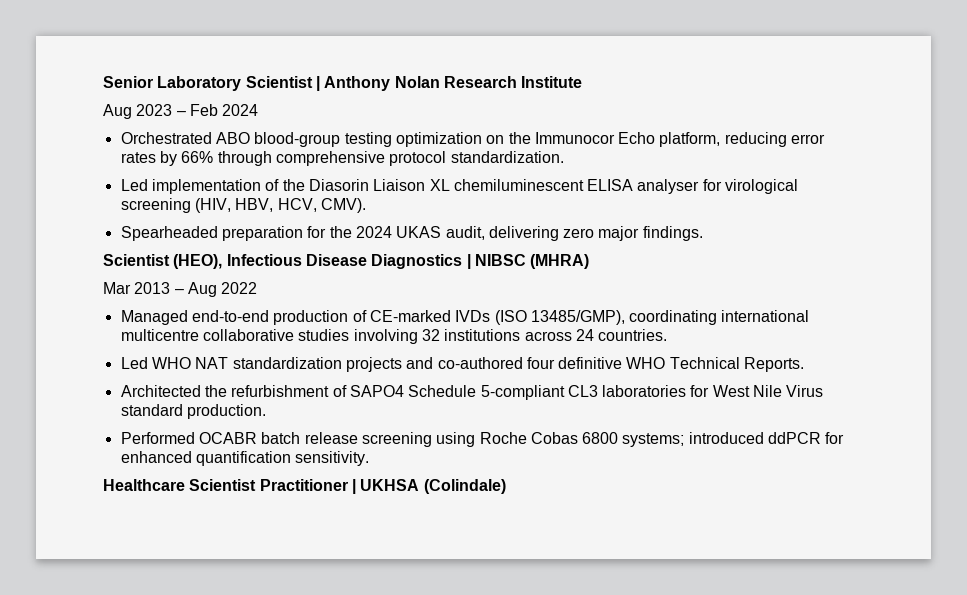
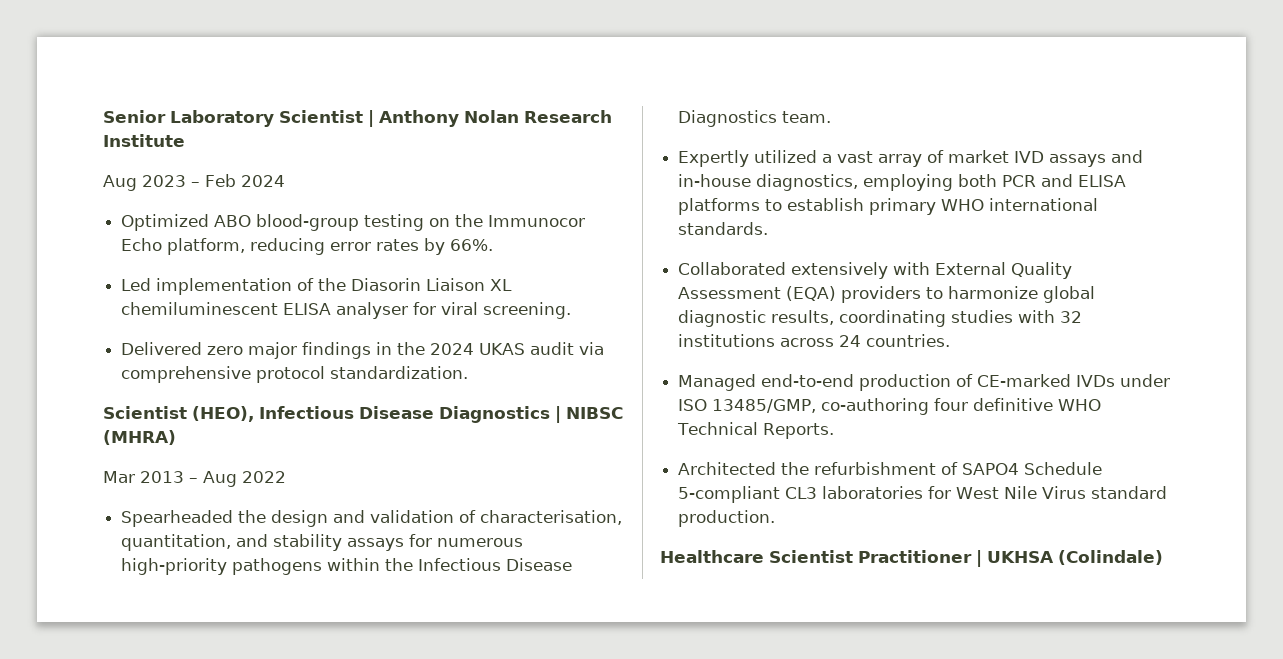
[120,132,212,144] Orchestrated -> [121,214,210,231] Optimized
[395,132,482,147] optimization -> (425, 222) none
[181,151,564,166] 66% through comprehensive protocol standardization. -> [450,239,494,251] 66%.
[725,179,799,194] [120,198,366,213] [120,226,703,241] virological screening (HIV, HBV, HCV, CMV). // Spearheaded preparation for the 2024 UKAS audit, delivering zero major findings. -> [441,302,572,319] [121,342,605,359] [121,366,469,383] viral screening. // Delivered zero major findings in the 2024 UKAS audit via comprehensive protocol standardization.
(258, 288) none -> [121,510,623,527] [121,534,524,551] [121,558,573,575] [678,110,832,127] [678,150,1144,167] [678,174,1127,191] [678,198,1099,215] [678,222,769,235] [678,262,1073,279] [678,286,1096,303] [678,310,1083,327] [678,334,951,347] // Spearheaded the design and validation of characterisation, quantitation, and stability assays for numerous high-priority pathogens within the Infectious Disease Diagnostics team. // Expertly utilized a vast array of market IVD assays and in-house diagnostics, employing both PCR and ELISA platforms to establish primary WHO international standards. // Collaborated extensively with External Quality Assessment (EQA) providers to harmonize global diagnostic results, coordinating studies with 32 institutions across 24 countries.
[494,310,810,325] [120,329,668,344] [120,357,523,372] (ISO 13485/GMP), coordinating international multicentre collaborative studies involving 32 institutions across 24 countries. // Led WHO NAT standardization projects and co-authored -> [1120,374,1171,387] [678,398,930,415] under ISO 13485/GMP, co-authoring
[120,432,845,447] [120,451,370,466] // Performed OCABR batch release screening using Roche Cobas 6800 systems; introduced ddPCR for enhanced quantification sensitivity. -> (776, 518) none

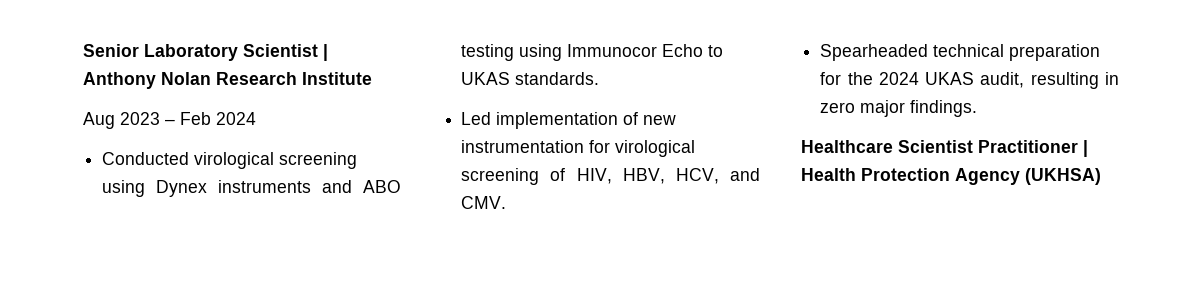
[121,214,586,231] [121,238,494,255] [121,278,513,295] [121,302,572,319] [121,342,605,359] [121,366,469,383] [103,406,623,423] [103,430,176,445] [103,471,286,487] [121,510,623,527] [121,534,524,551] [121,558,573,575] [678,110,832,127] [678,150,1144,167] [678,174,1127,191] [678,198,1099,215] [678,222,769,235] [678,262,1073,279] [678,286,1096,303] [678,310,1083,327] [678,334,951,347] [678,374,1171,391] [678,398,1102,415] [677,422,835,439] [678,462,1103,475] [678,486,1168,503] [678,510,776,527] Optimized ABO blood-group testing on the Immunocor Echo platform, reducing error rates by 66%. // Led implementation of the Diasorin Liaison XL chemiluminescent ELISA analyser for viral screening. // Delivered zero major findings in the 2024 UKAS audit via comprehensive protocol standardization. // Scientist (HEO), Infectious Disease Diagnostics | NIBSC (MHRA) // Mar 2013 – Aug 2022 // Spearheaded the design and validation of characterisation, quantitation, and stability assays for numerous high-priority pathogens within the Infectious Disease Diagnostics team. // Expertly utilized a vast array of market IVD assays and in-house diagnostics, employing both PCR and ELISA platforms to establish primary WHO international standards. // Collaborated extensively with External Quality Assessment (EQA) providers to harmonize global diagnostic results, coordinating studies with 32 institutions across 24 countries. // Managed end-to-end production of CE-marked IVDs under ISO 13485/GMP, co-authoring four definitive WHO Technical Reports. // Architected the refurbishment of SAPO4 Schedule 5-compliant CL3 laboratories for West Nile Virus standard production. -> [102,152,358,169] [102,180,401,197] [461,44,724,61] [461,72,600,85] [461,112,677,129] [461,140,696,157] [461,168,760,185] [461,196,507,209] [820,44,1101,61] [820,72,1119,89] [820,100,978,117] Conducted virological screening using Dynex instruments and ABO testing using Immunocor Echo to UKAS standards. // Led implementation of new instrumentation for virological screening of HIV, HBV, HCV, and CMV. // Spearheaded technical preparation for the 2024 UKAS audit, resulting in zero major findings.
[987,550,1163,565] UKHSA (Colindale) -> [801,168,1101,185] Health Protection Agency (UKHSA)

